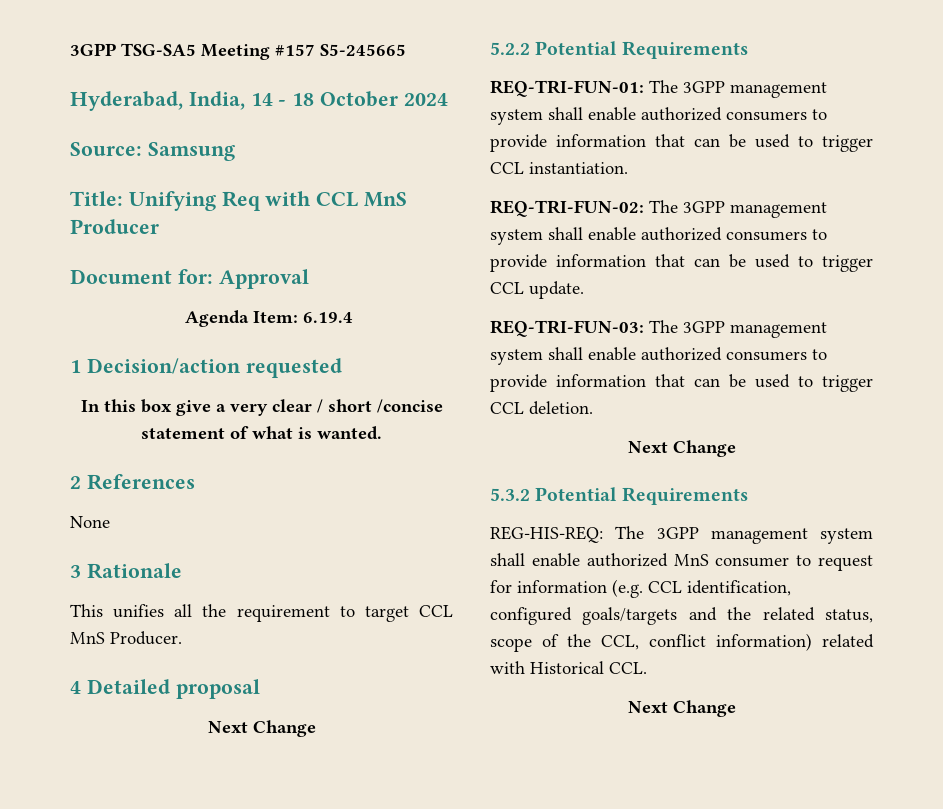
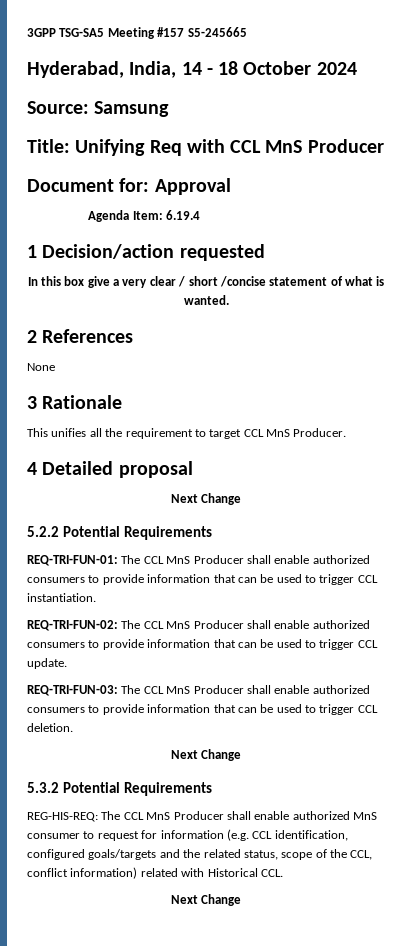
[683,81,827,98] [490,109,543,125] 3GPP management system -> [143,555,244,564] CCL MnS Producer
[683,201,827,218] [490,229,543,245] 3GPP management system -> [143,620,244,629] CCL MnS Producer
[683,321,827,338] [490,349,543,365] 3GPP management system -> [143,685,244,694] CCL MnS Producer
[656,527,873,544] 3GPP management system -> [123,811,224,820] CCL MnS Producer

